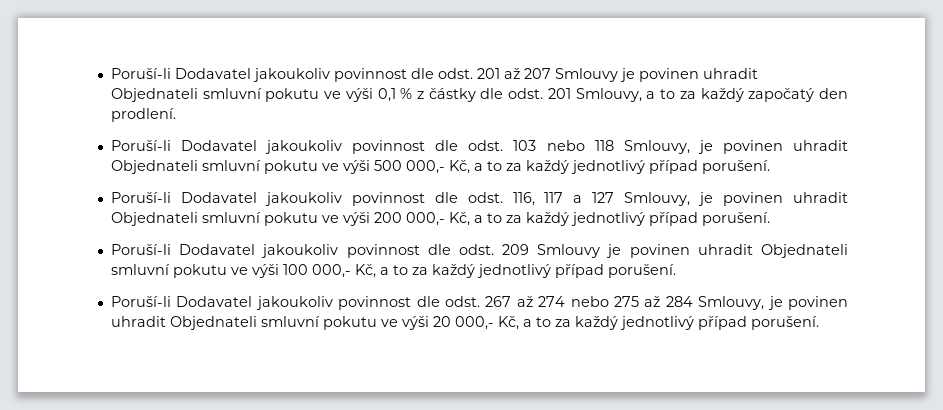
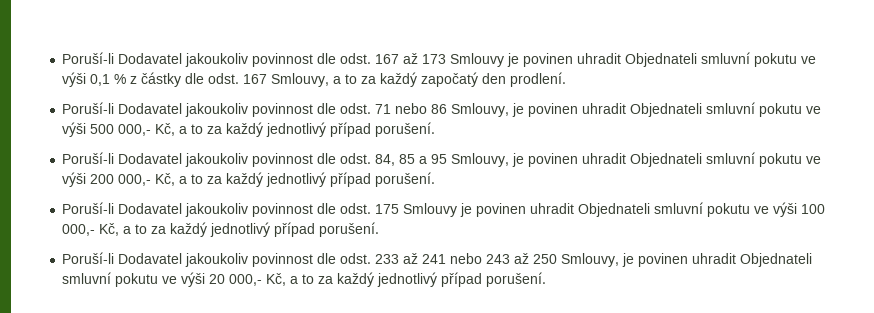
[110,68,551,82] Poruší-li Dodavatel jakoukoliv povinnost dle odst. 201 až 207 -> [62,52,447,67] Poruší-li Dodavatel jakoukoliv povinnost dle odst. 167 až 173
[547,88,571,99] 201 -> [243,74,268,84] 167
[513,140,614,151] 103 nebo 118 -> [375,103,448,114] 71 nebo 86
[512,192,615,206] 116, 117 a 127 -> [375,154,448,166] 84, 85 a 95
[502,244,530,255] 209 -> [375,204,400,214] 175
[485,296,693,307] 267 až 274 nebo 275 až 284 -> [375,253,558,264] 233 až 241 nebo 243 až 250

